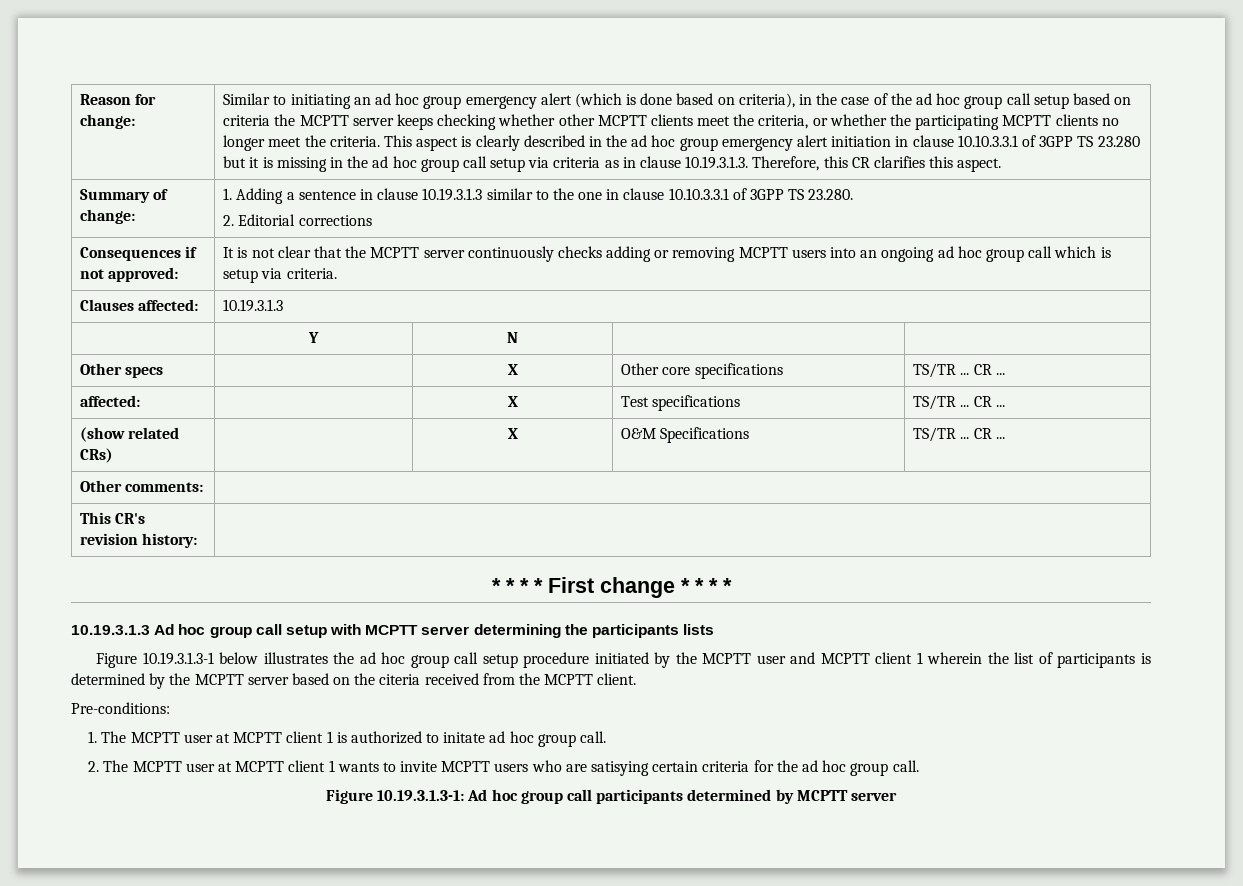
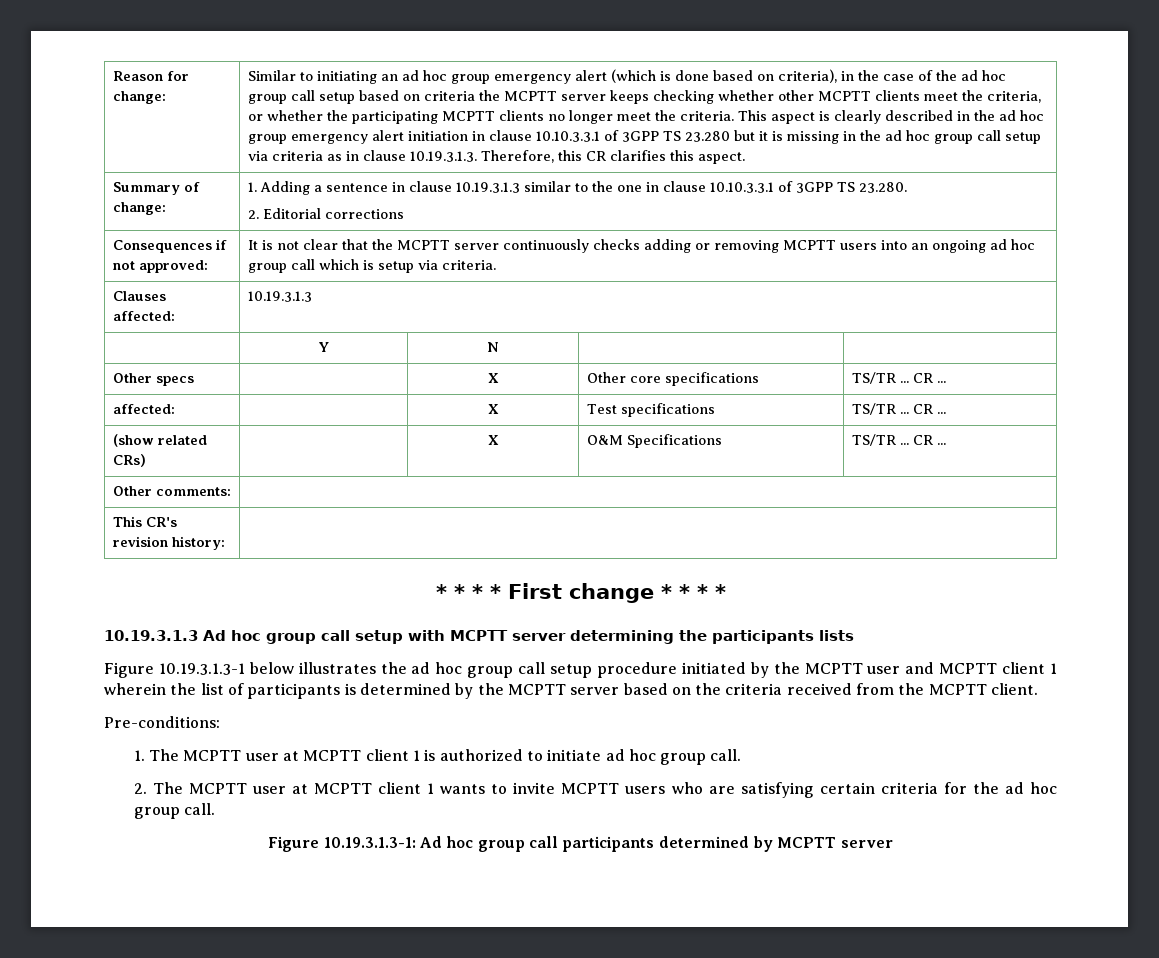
[379,674,421,685] citeria -> [725,683,783,695] criteria
[443,732,486,743] initate -> [547,749,602,761] initiate
[591,761,650,776] satisying -> [740,782,814,798] satisfying

